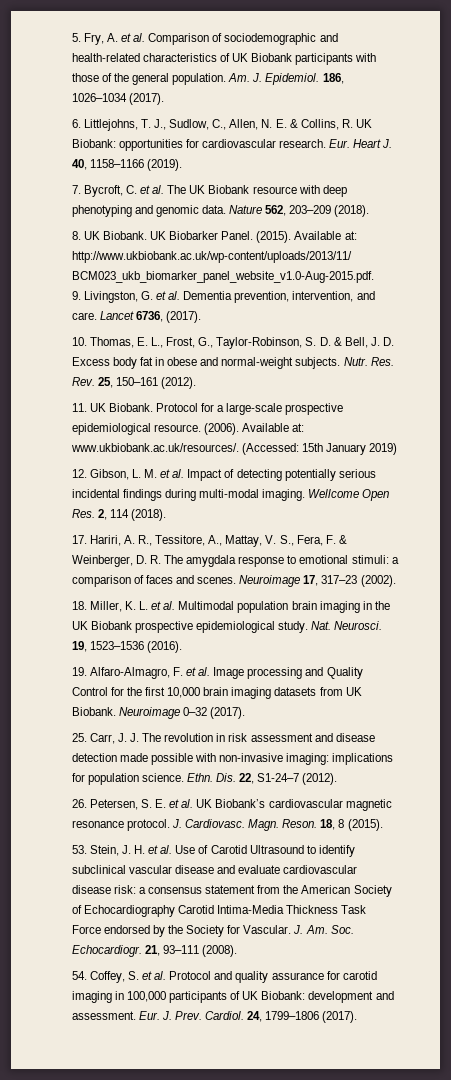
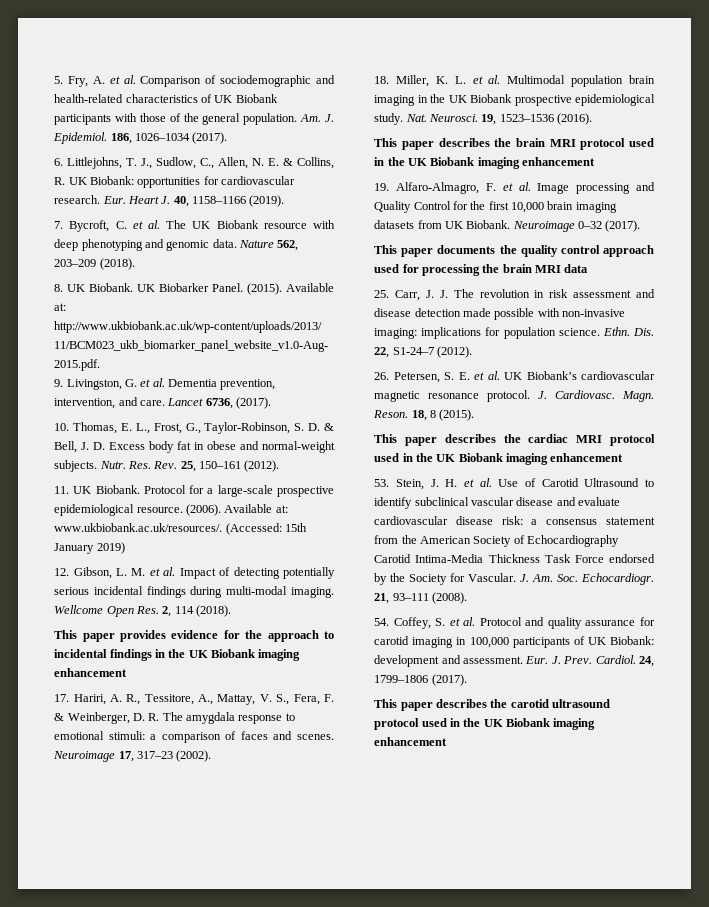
(166, 515) none -> [54,630,334,642] [54,649,301,661] [54,668,128,677] // This paper provides evidence for the approach to incidental findings in the UK Biobank imaging enhancement
(182, 647) none -> [374,138,654,150] [374,157,596,169] // This paper describes the brain MRI protocol used in the UK Biobank imaging enhancement
(245, 713) none -> [374,245,654,257] [374,264,589,276] // This paper documents the quality control approach used for processing the brain MRI data
(383, 825) none -> [374,434,655,446] [374,453,624,465] // This paper describes the cardiac MRI protocol used in the UK Biobank imaging enhancement
(358, 1017) none -> [374,699,611,711] [374,718,596,730] [374,737,448,746] // This paper describes the carotid ultrasound protocol used in the UK Biobank imaging enhancement

